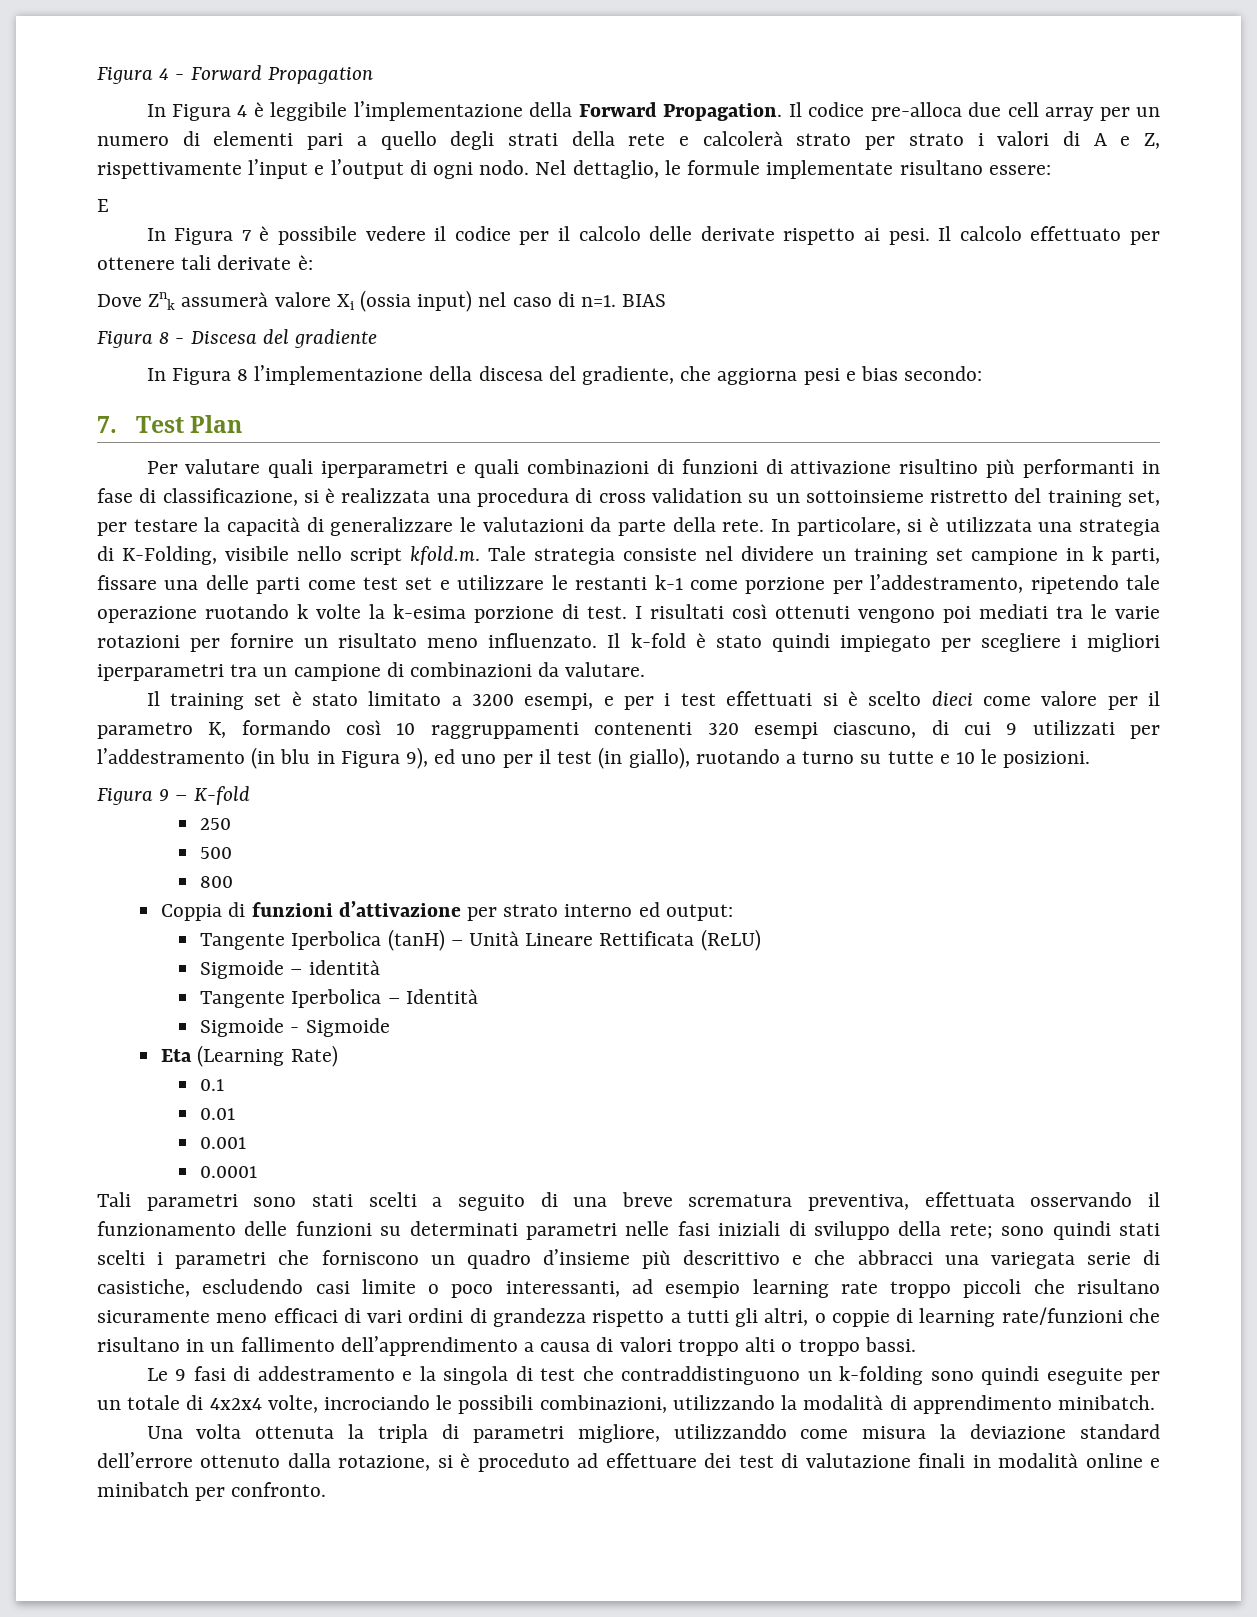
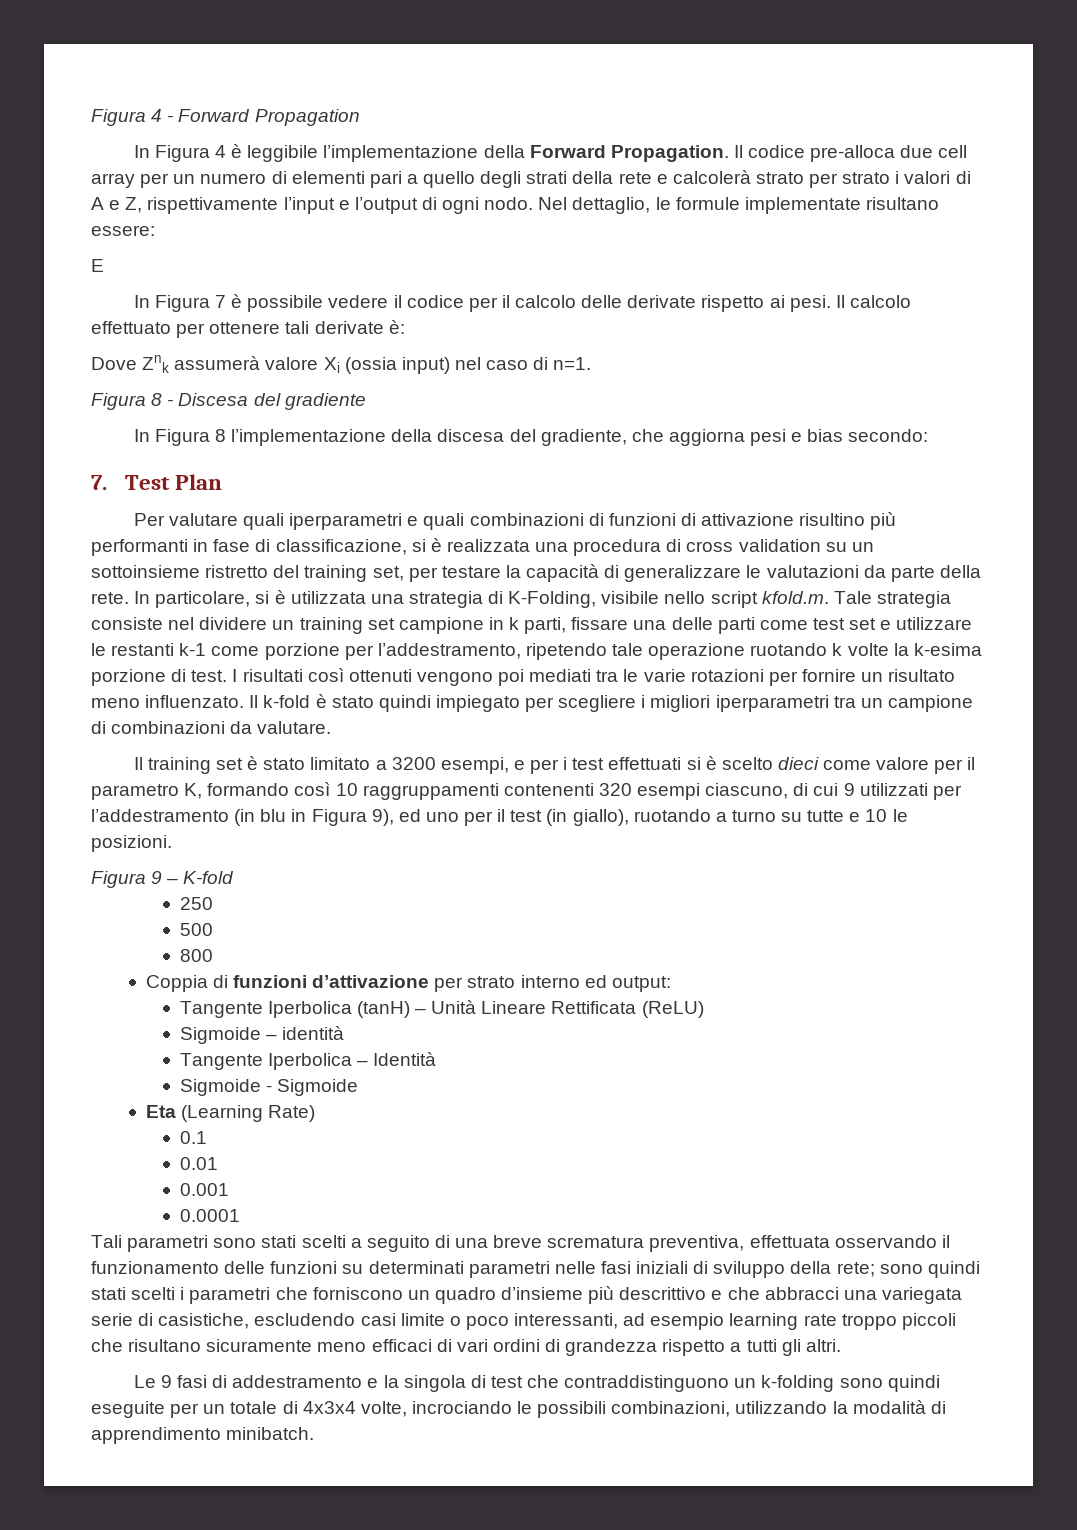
[622,294,667,307] BIAS -> (592, 363) none
[764,1307,1161,1327] [97,1336,916,1356] altri, o coppie di learning rate/funzioni che risultano in un fallimento dell’apprendimento a causa di valori troppo alti o troppo bassi. -> [805,1339,841,1352] altri.
[209,1398,262,1410] 4x2x4 -> [302,1401,356,1414] 4x3x4
[146,1424,1160,1443] [97,1452,1160,1472] [97,1482,327,1501] // Una volta ottenuta la tripla di parametri migliore, utilizzanddo come misura la deviazione standard dell’errore ottenuto dalla rotazione, si è proceduto ad effettuare dei test di valutazione finali in modalità online e minibatch per confronto. -> (315, 1433) none

